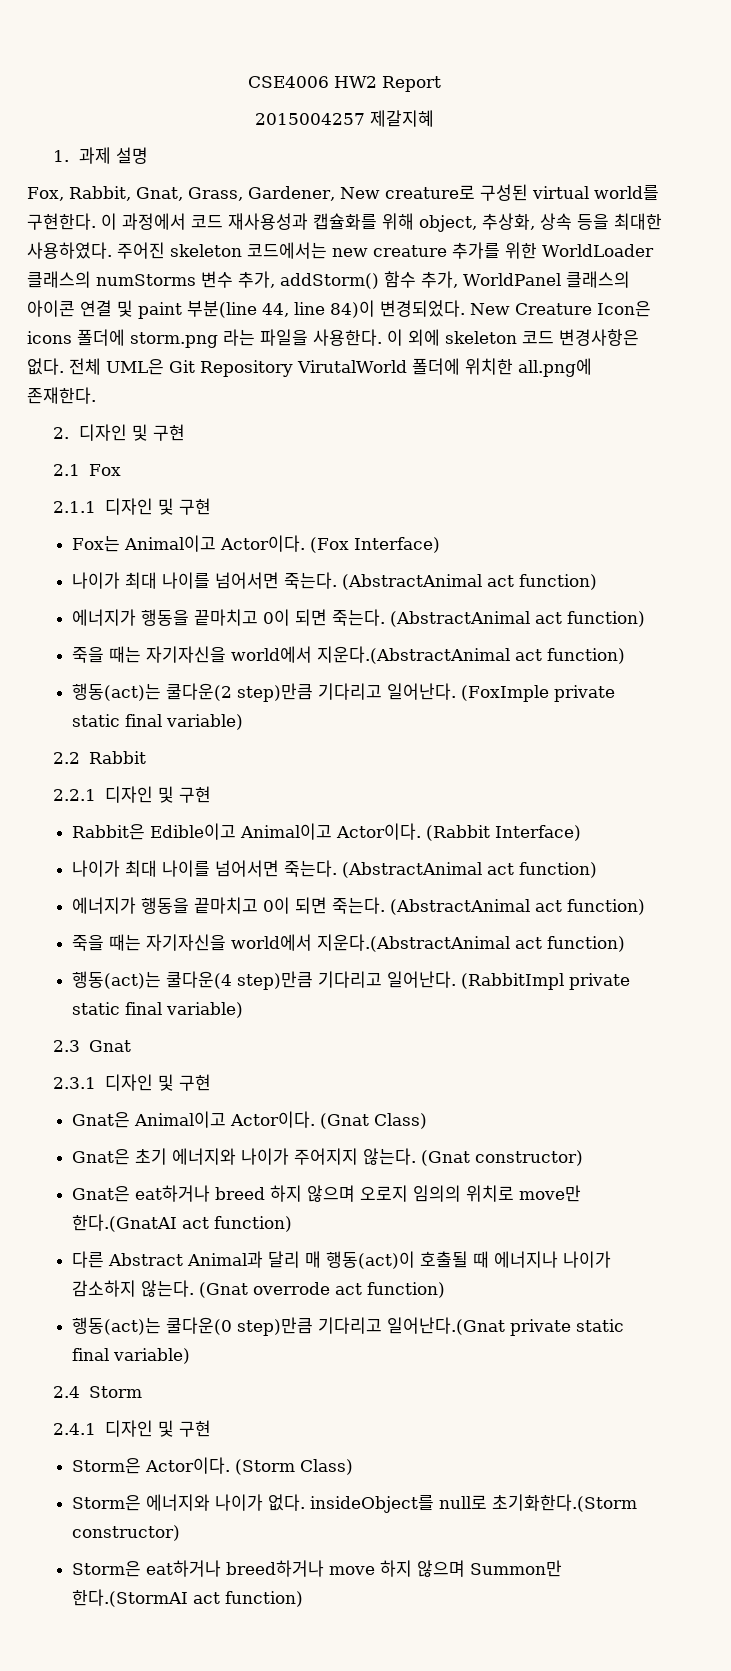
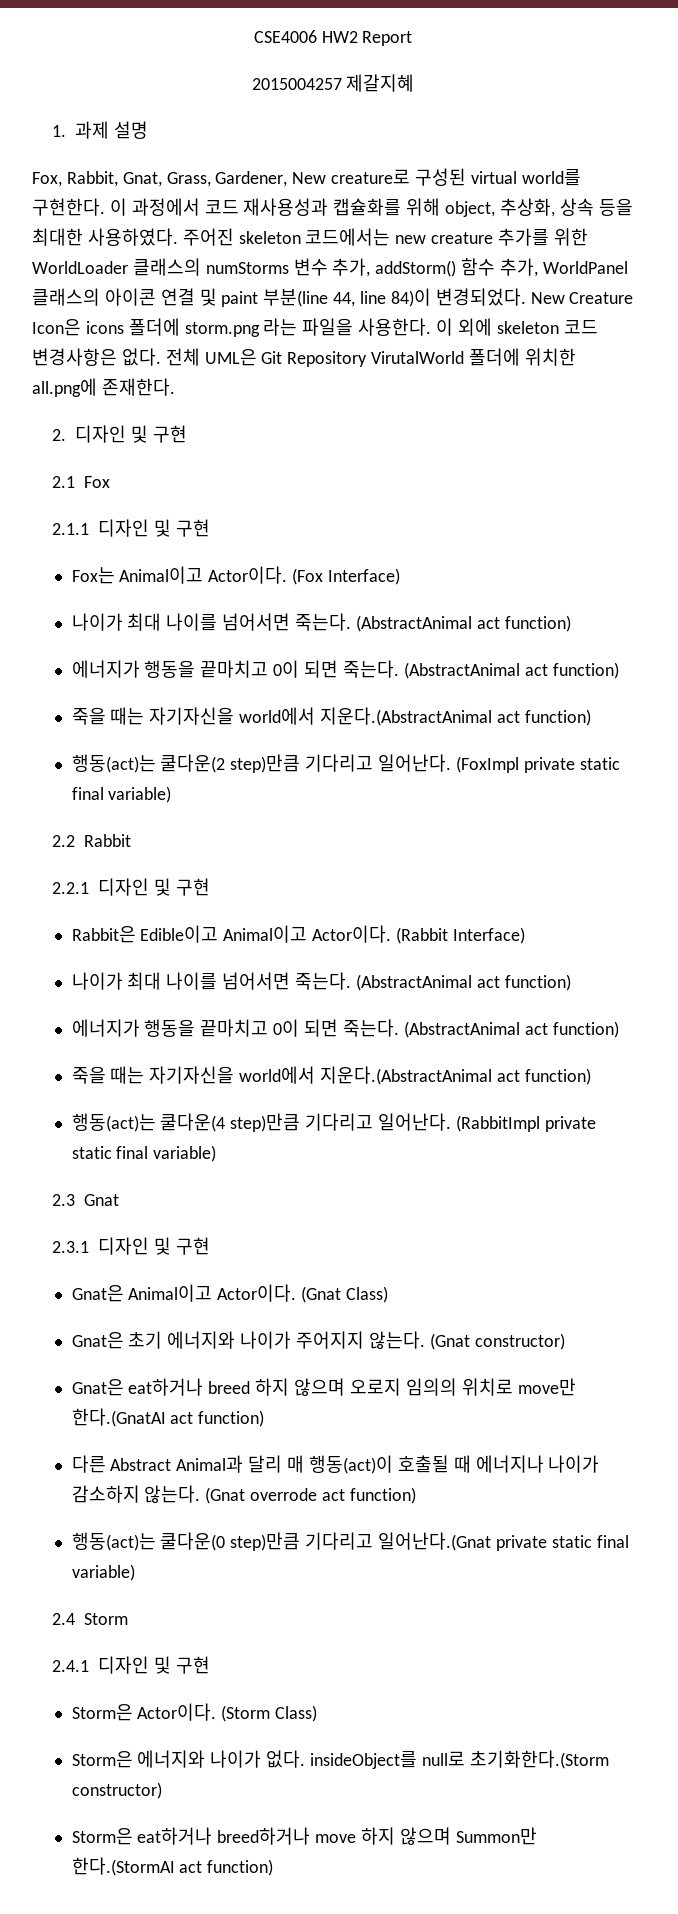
[460,685,549,702] (FoxImple -> [455,756,519,773] (FoxImpl

